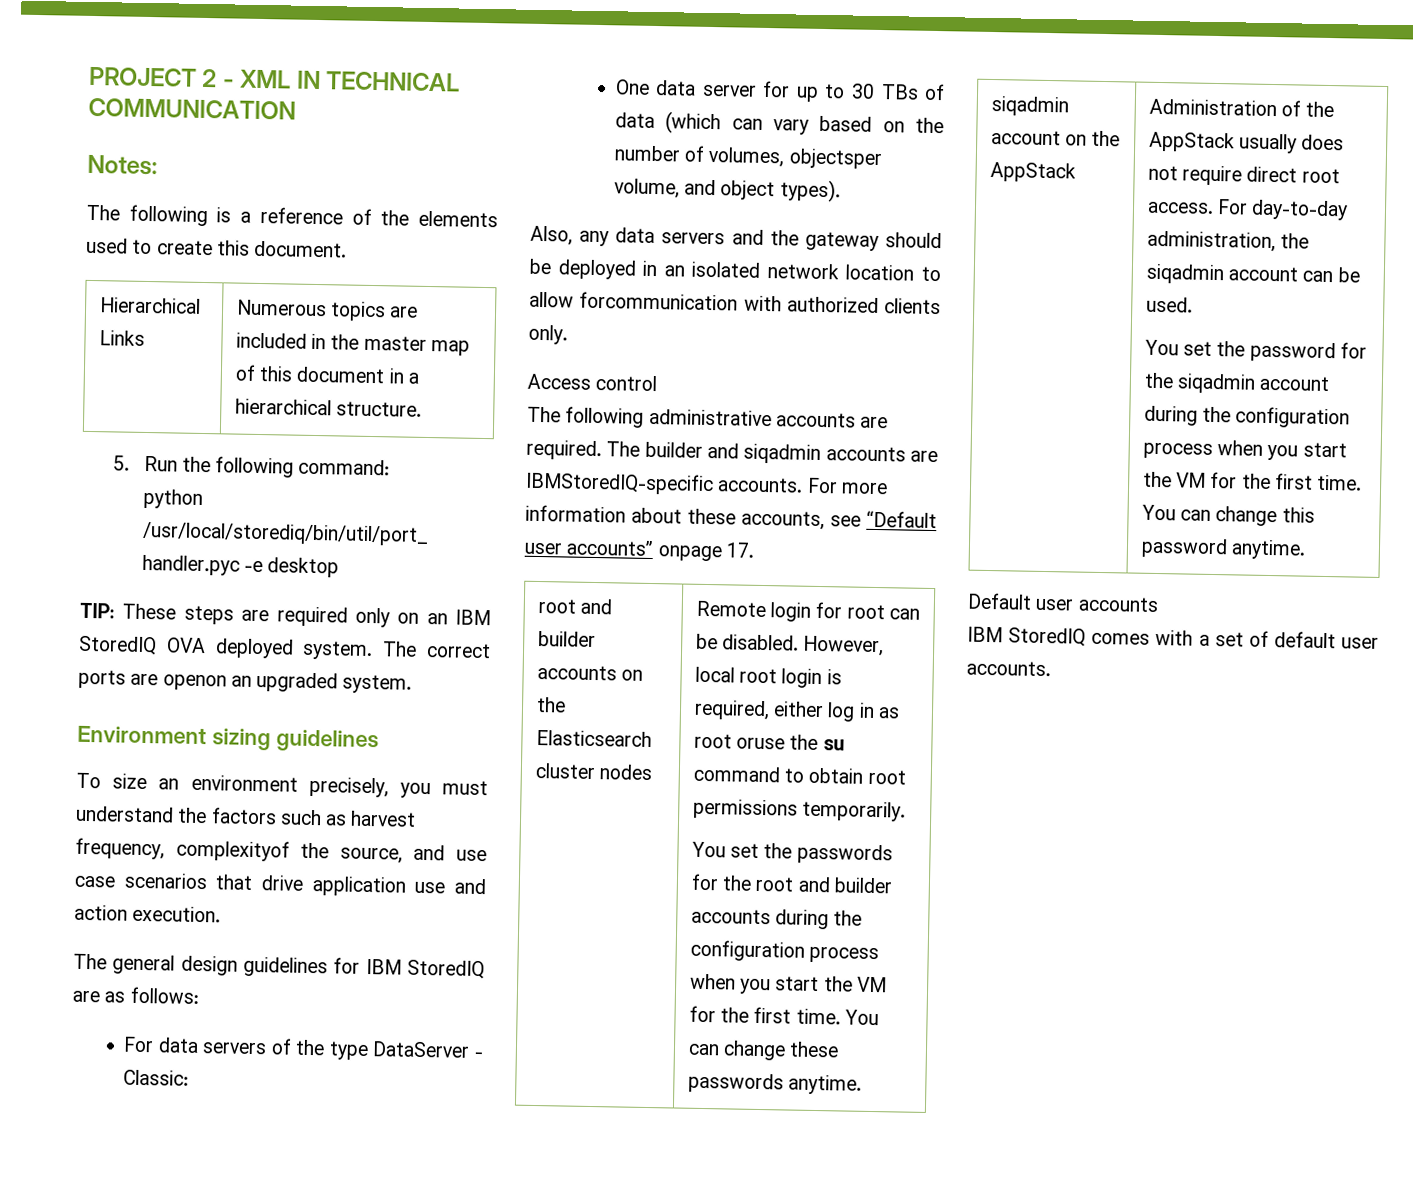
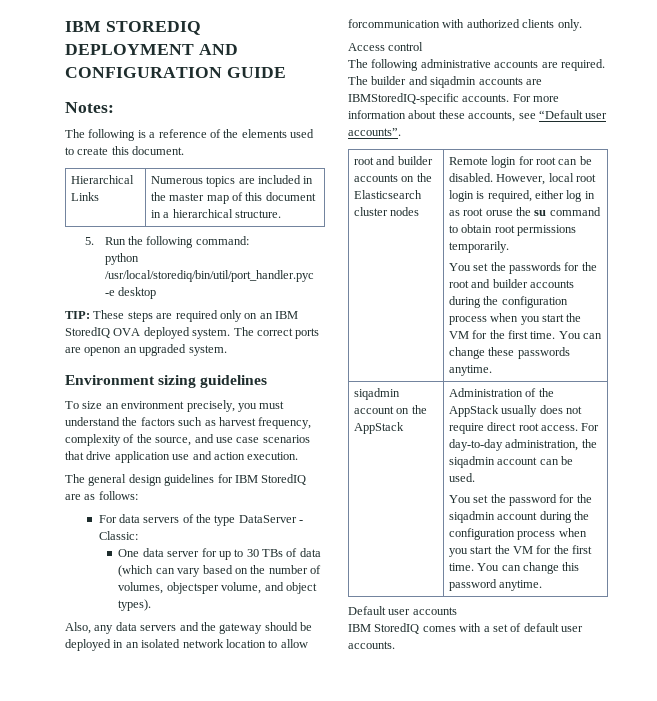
[89,66,461,92] [88,97,296,120] PROJECT 2 - XML IN TECHNICAL COMMUNICATION -> [65,21,201,35] [65,44,238,55] [65,67,286,78] IBM STOREDIQ DEPLOYMENT AND CONFIGURATION GUIDE
[175,839,290,862] complexityof -> [65,434,135,446] complexity of
[566,539,754,562] accounts” onpage 17. -> [348,128,401,136] accounts”.

